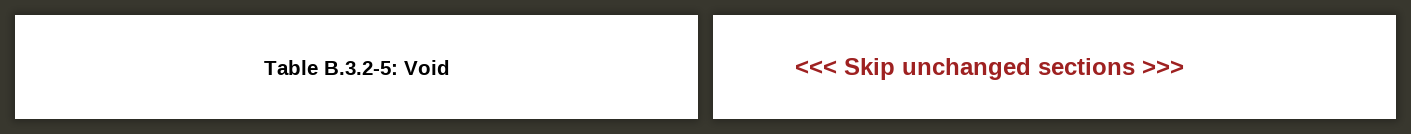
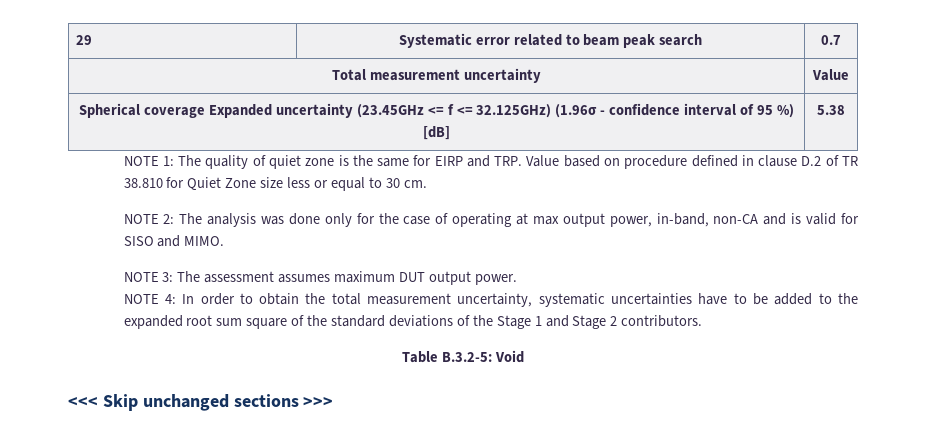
(263, 67) none -> [75,35,92,45] [398,33,703,48] [821,35,841,45] [332,68,541,83] [812,69,849,81] [79,103,794,118] [423,126,450,140] [817,105,845,115] [123,155,858,169] [123,177,427,191] [123,213,859,227] [123,235,225,247] [123,271,517,285] [123,293,858,307] [123,315,703,329] 29 | Systematic error related to beam peak search | 0.7 // Total measurement uncertainty | Value // Spherical coverage Expanded uncertainty (23.45GHz <= f <= 32.125GHz) (1.96σ - confidence interval of 95 %) [dB] | 5.38 // NOTE 1: The quality of quiet zone is the same for EIRP and TRP. Value based on procedure defined in clause D.2 of TR 38.810 for Quiet Zone size less or equal to 30 cm. // NOTE 2: The analysis was done only for the case of operating at max output power, in-band, non-CA and is valid for SISO and MIMO. // NOTE 3: The assessment assumes maximum DUT output power. // NOTE 4: In order to obtain the total measurement uncertainty, systematic uncertainties have to be added to the expanded root sum square of the standard deviations of the Stage 1 and Stage 2 contributors. //

